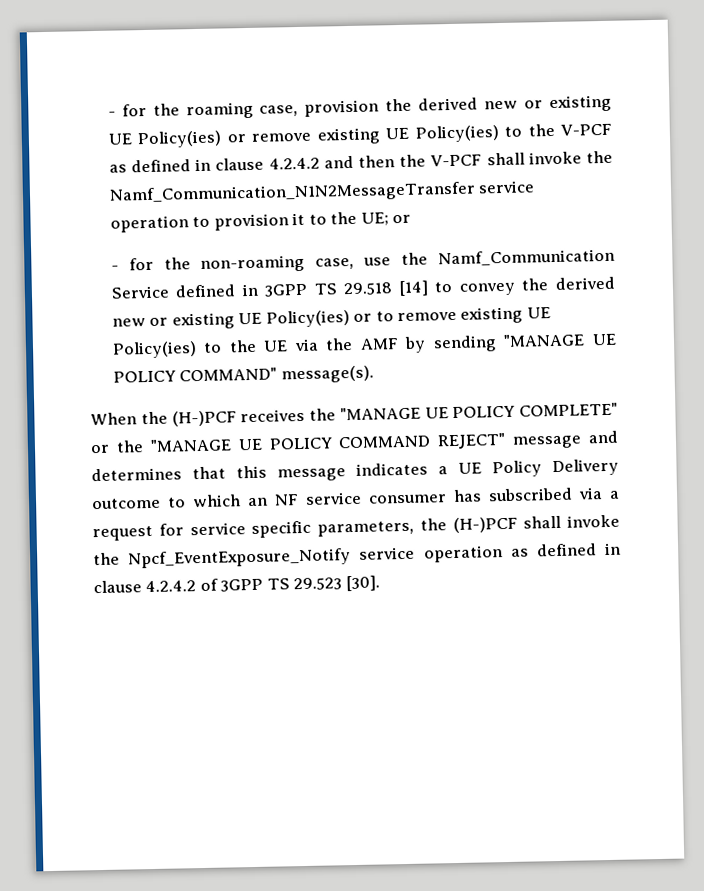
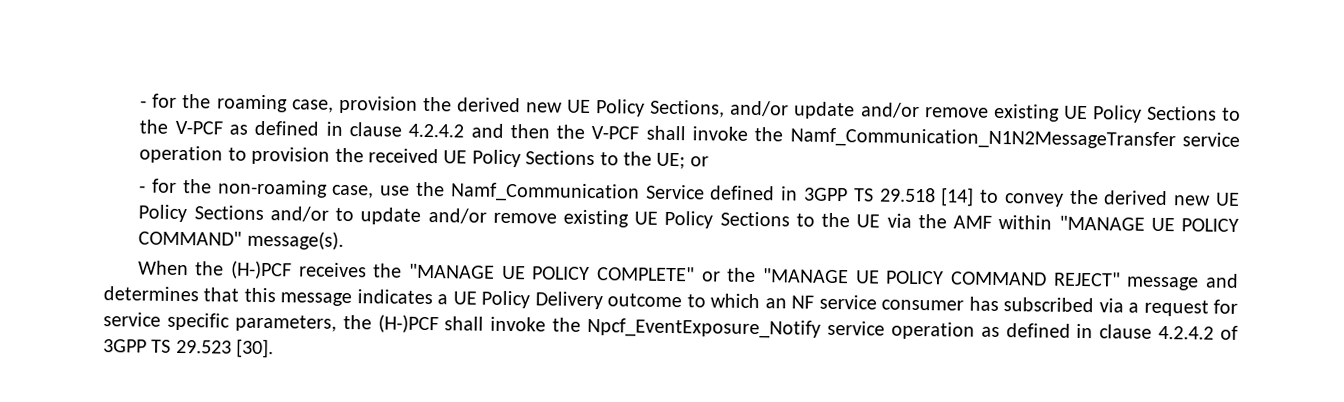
[524,94,612,113] [107,125,500,149] or existing UE Policy(ies) or remove existing UE Policy(ies) -> [567,99,1217,123] UE Policy Sections, and/or update and/or remove existing UE Policy Sections
[292,212,306,226] it -> [334,147,596,168] the received UE Policy Sections
[149,306,551,330] [111,341,197,359] or existing UE Policy(ies) or to remove existing UE Policy(ies) -> [1215,192,1240,206] [138,204,790,229] UE Policy Sections and/or to update and/or remove existing UE Policy Sections
[404,335,497,353] by sending -> [998,214,1053,230] within

